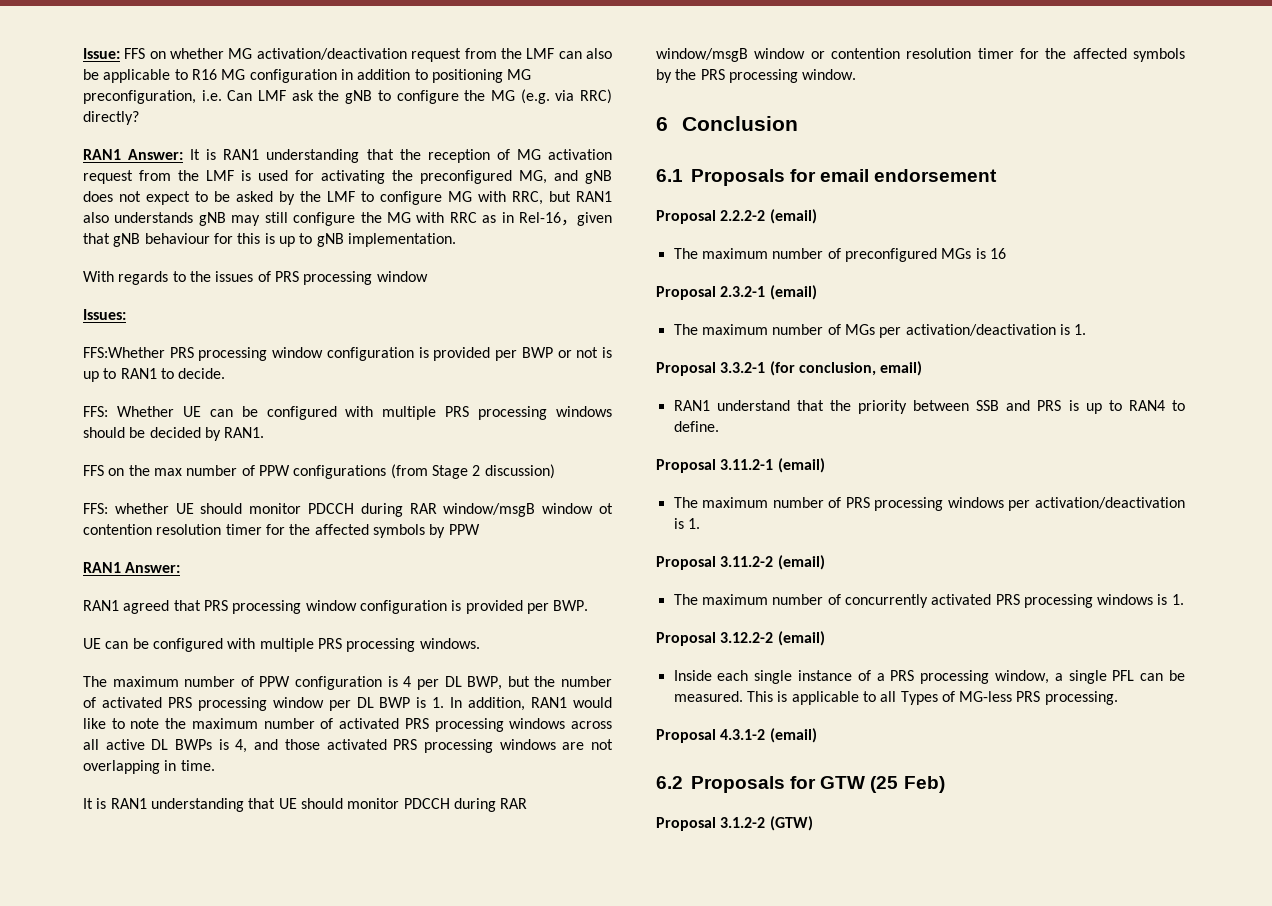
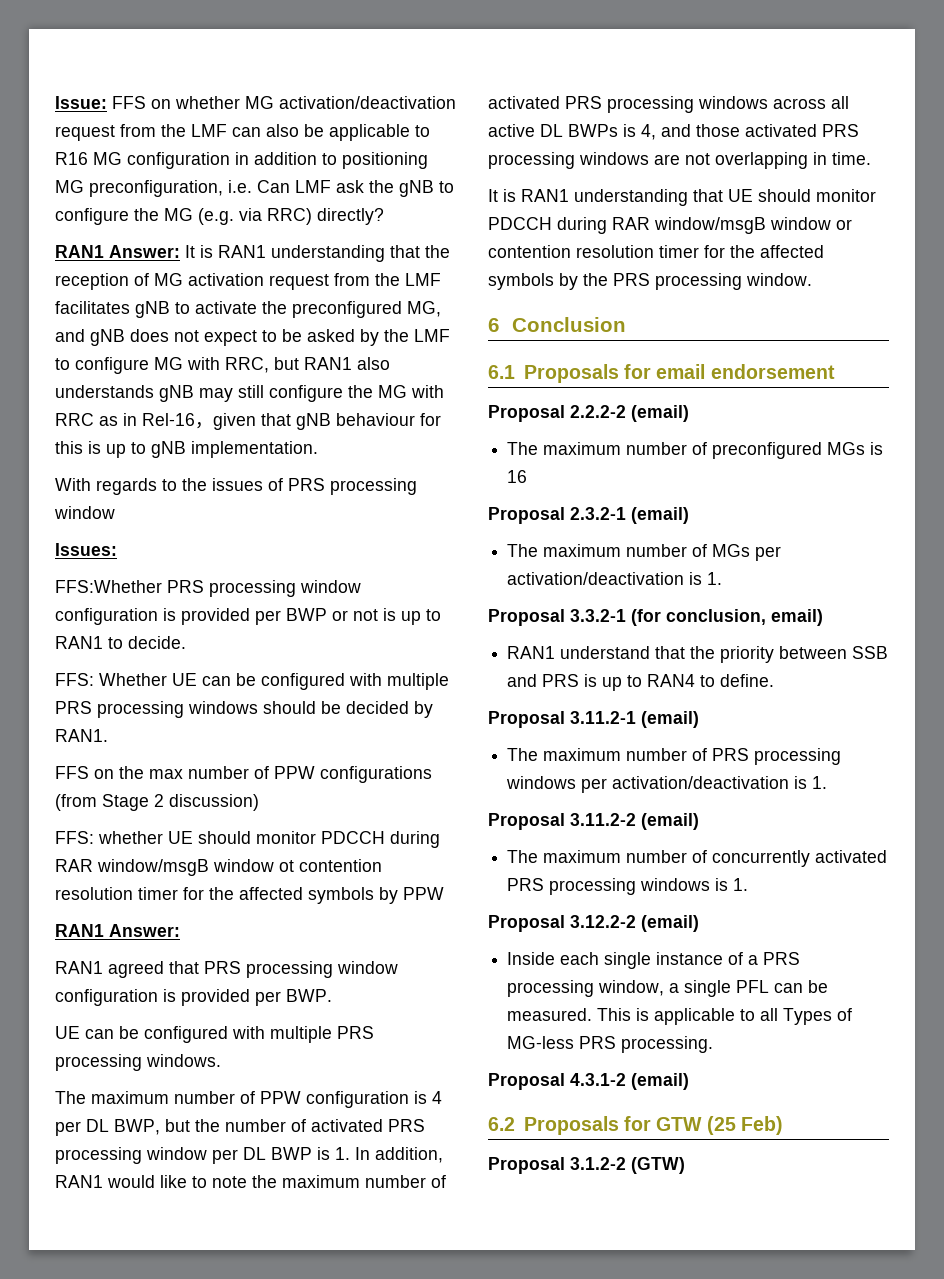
[241,170,385,184] is used for activating -> [55,301,257,318] facilitates gNB to activate

